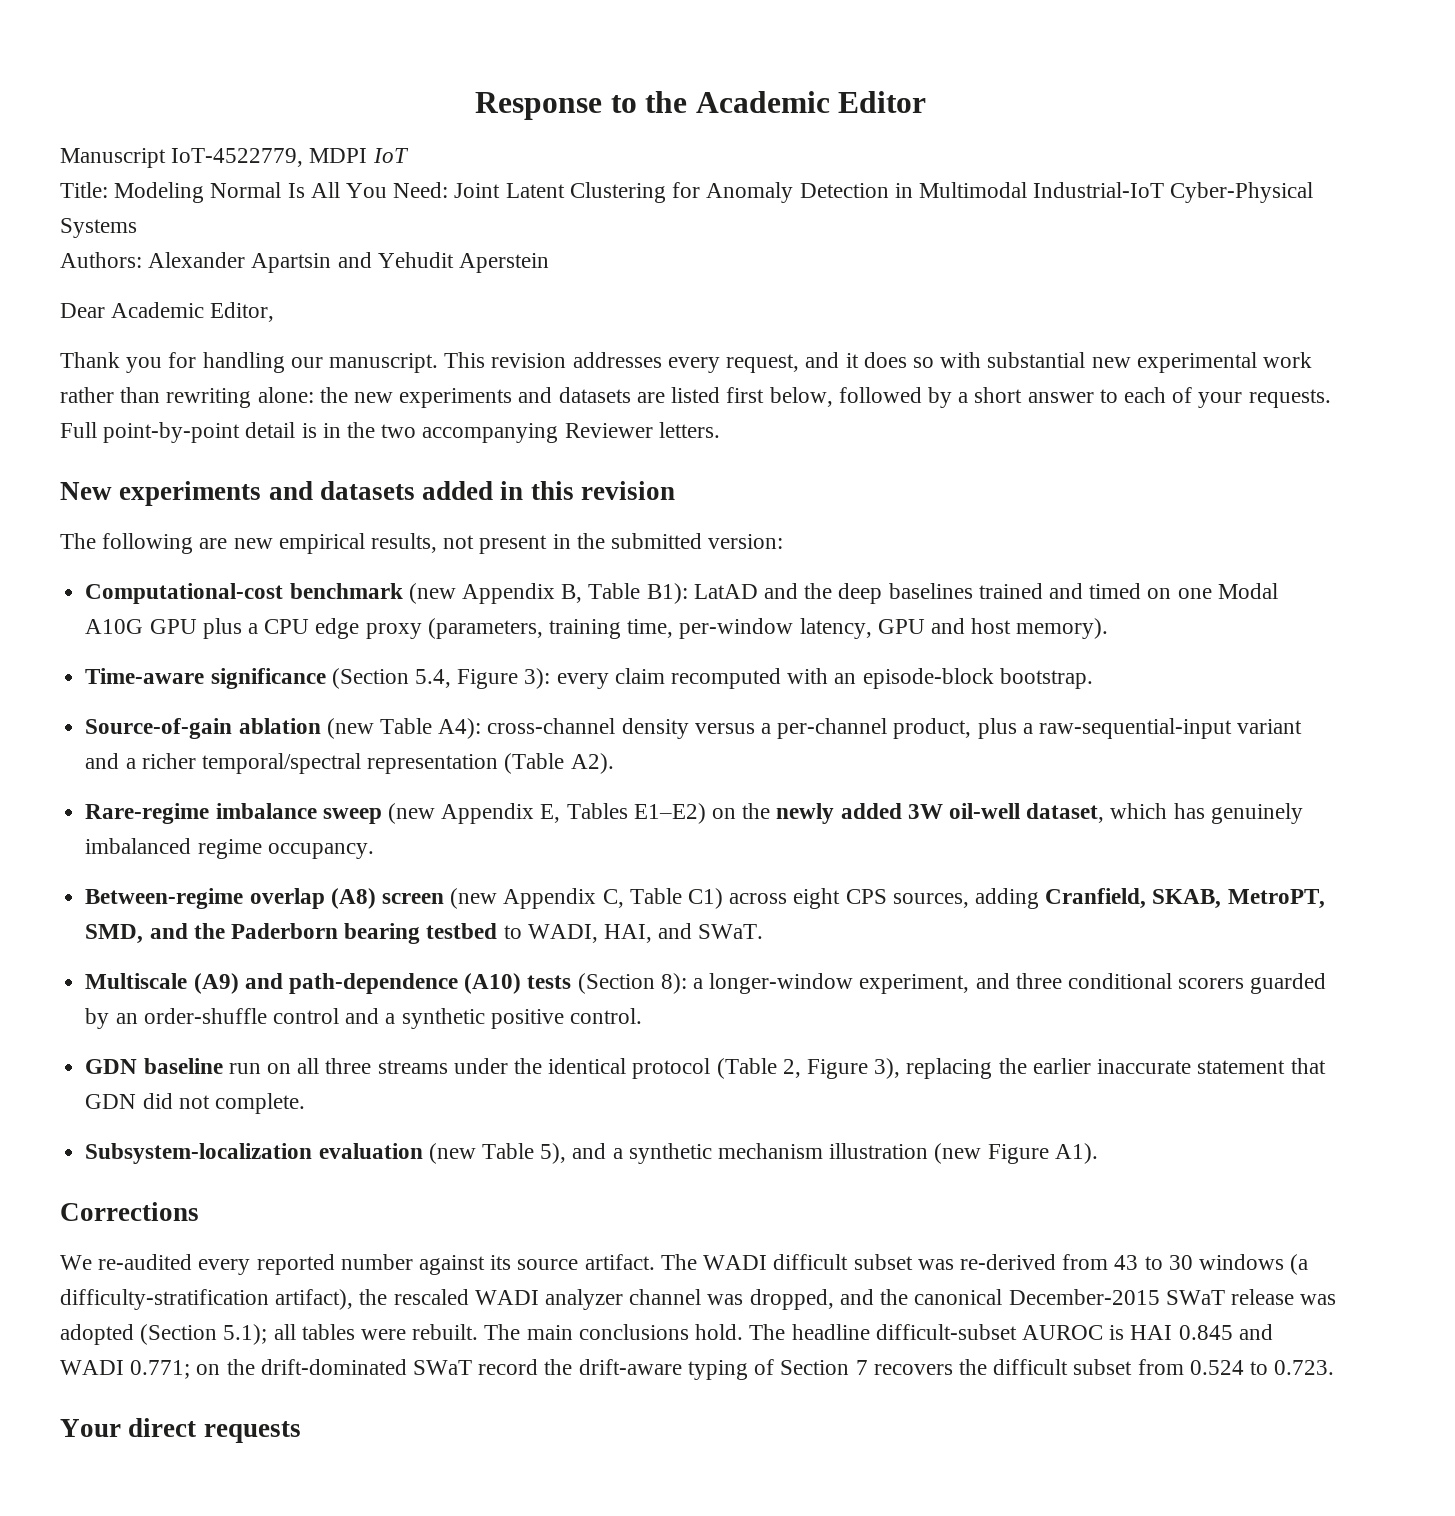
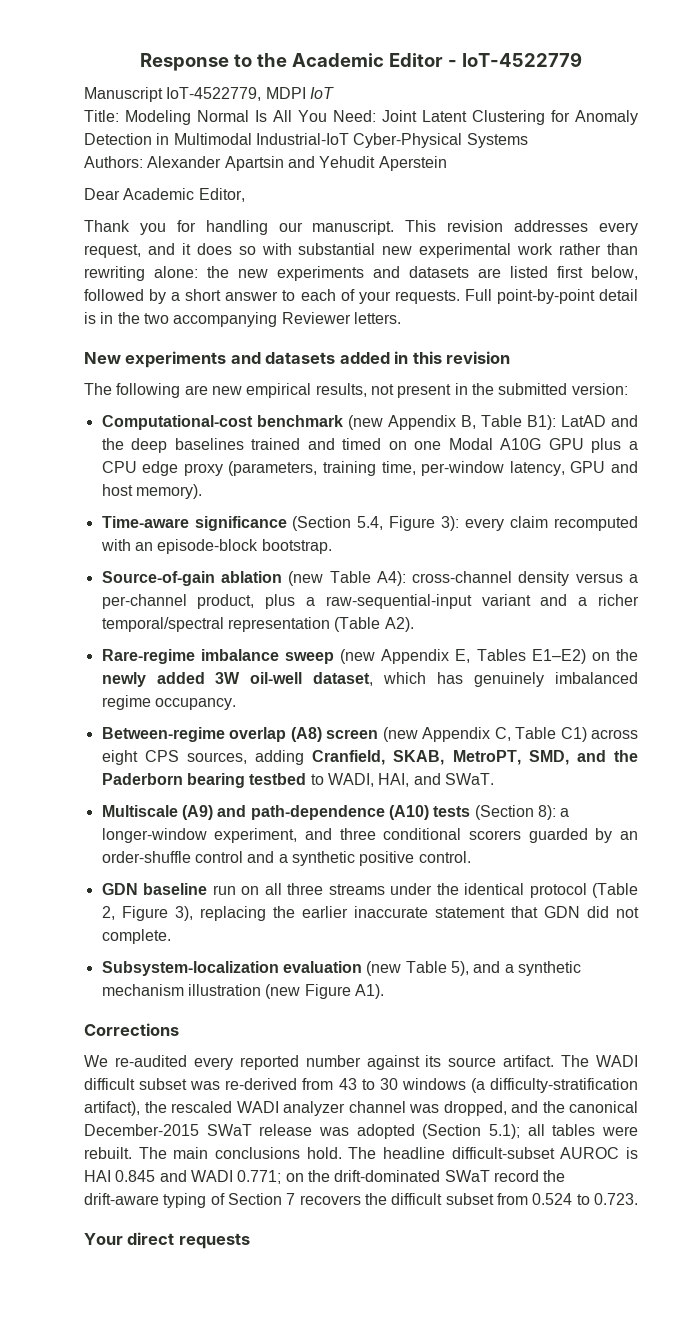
(927, 102) none -> [447,52,582,67] - IoT-4522779

